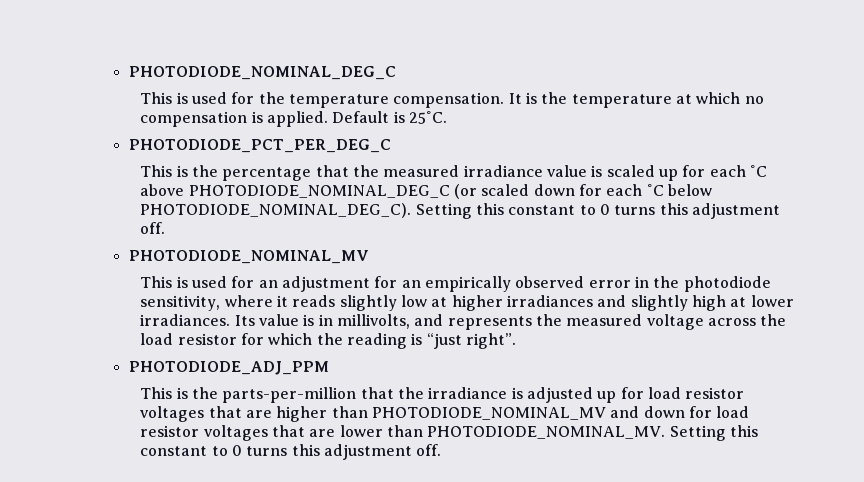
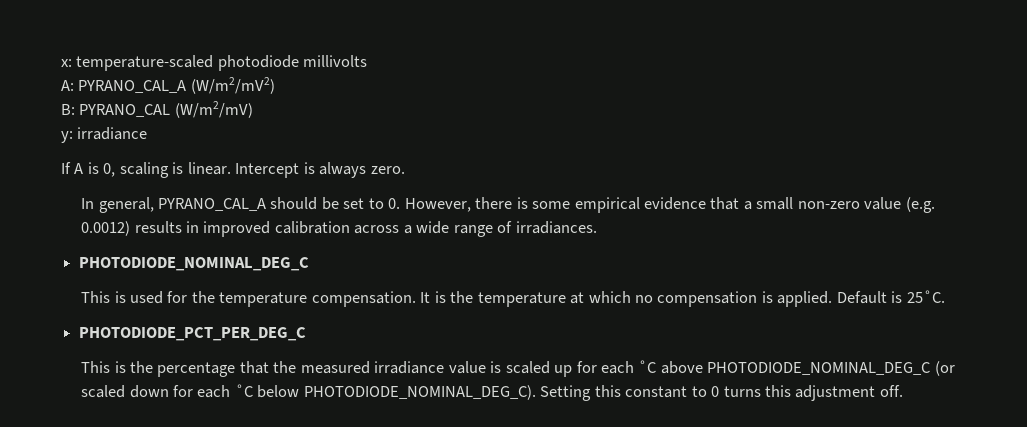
(128, 73) none -> [61,55,368,71] [61,77,275,94] [61,101,253,118] [61,127,148,143] [61,162,405,178] [81,197,935,213] [81,221,597,237] x: temperature-scaled photodiode millivolts // A: PYRANO_CAL_A (W/m2/mV2) // B: PYRANO_CAL (W/m2/mV) // y: irradiance // If A is 0, scaling is linear. Intercept is always zero. // In general, PYRANO_CAL_A should be set to 0. However, there is some empirical evidence that a small non-zero value (e.g. 0.0012) results in improved calibration across a wide range of irradiances. //
[128,250,369,264] [140,276,771,292] [140,295,794,311] [140,314,787,330] [140,333,517,349] [128,361,329,375] [140,387,745,403] [140,406,750,422] [140,425,759,441] [140,444,442,460] // PHOTODIODE_NOMINAL_MV // This is used for an adjustment for an empirically observed error in the photodiode sensitivity, where it reads slightly low at higher irradiances and slightly high at lower irradiances. Its value is in millivolts, and represents the measured voltage across the load resistor for which the reading is “just right”. // PHOTODIODE_ADJ_PPM // This is the parts-per-million that the irradiance is adjusted up for load resistor voltages that are higher than PHOTODIODE_NOMINAL_MV and down for load resistor voltages that are lower than PHOTODIODE_NOMINAL_MV. Setting this constant to 0 turns this adjustment off. -> (903, 391) none

